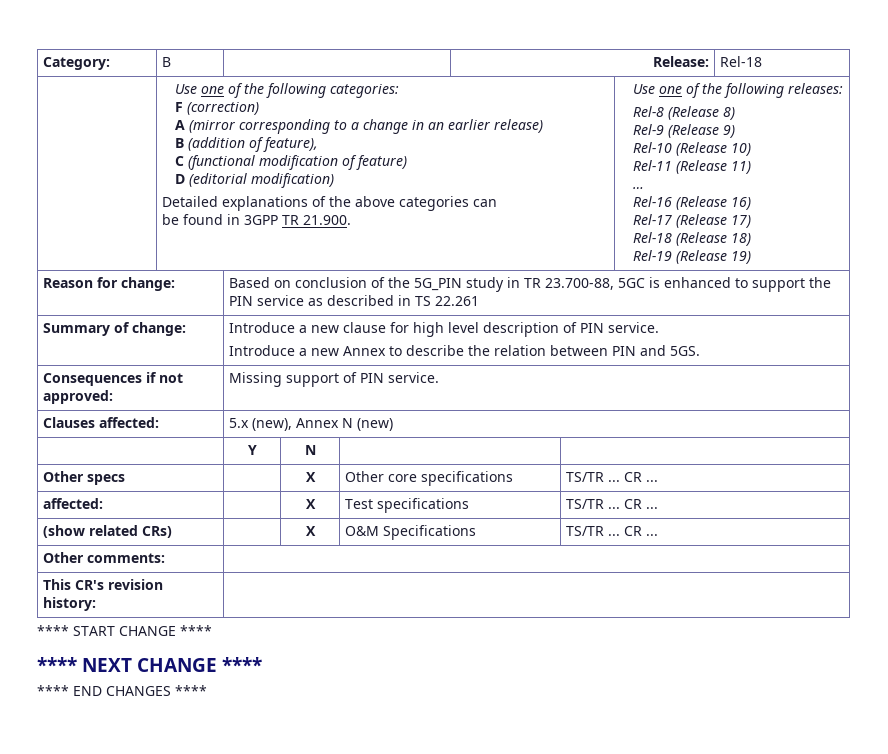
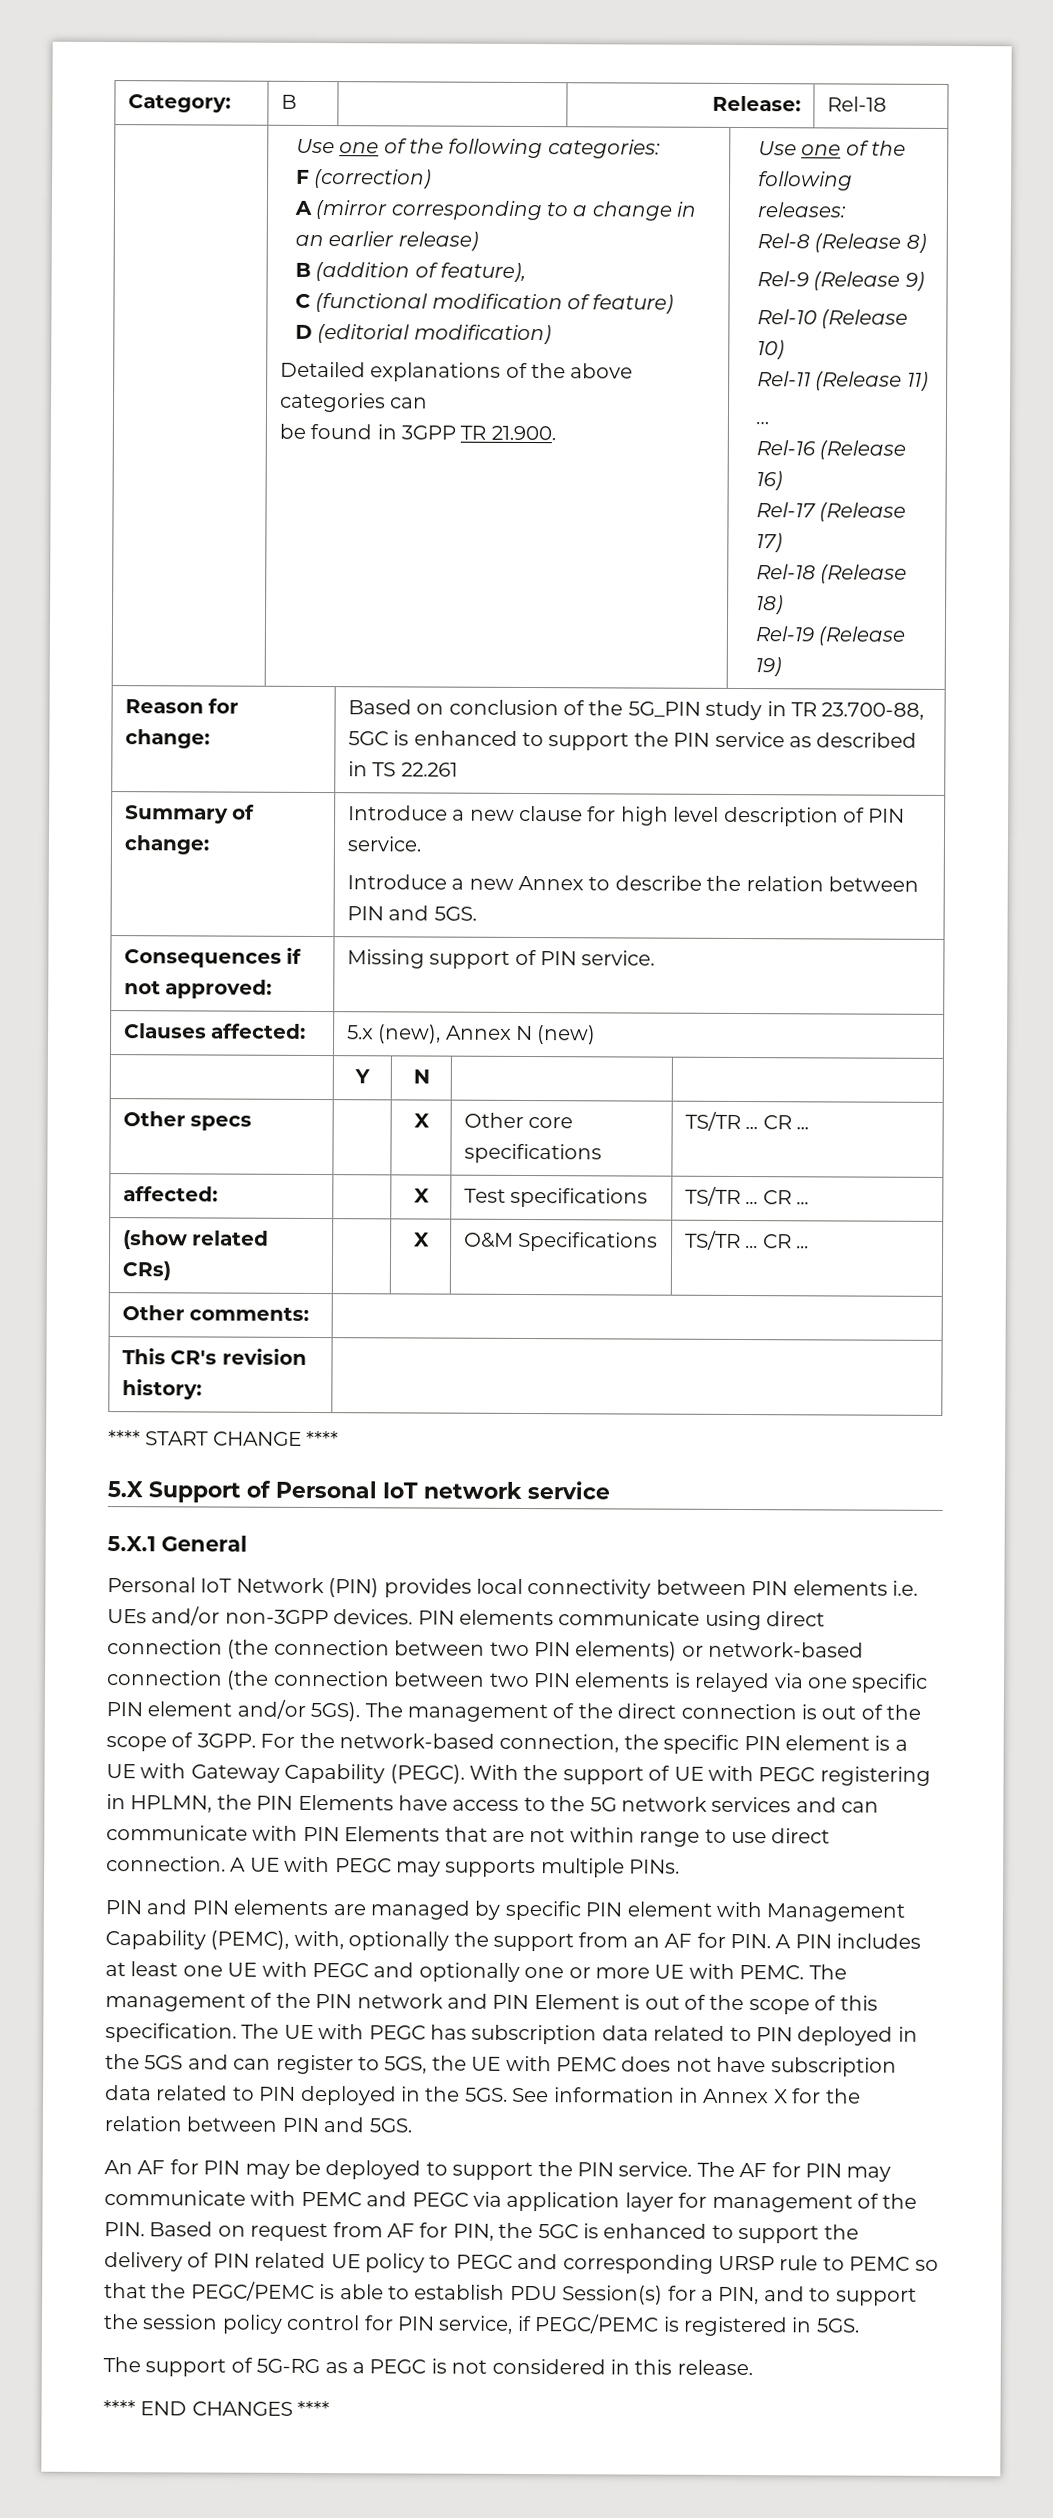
[37,657,263,672] **** NEXT CHANGE **** -> [107,1480,610,1503] [107,1535,247,1552] [107,1577,918,1599] [107,1606,826,1631] [107,1639,865,1661] [106,1670,929,1693] [106,1699,922,1723] [106,1732,908,1755] [106,1763,931,1786] [106,1794,880,1813] [106,1825,831,1847] [106,1856,681,1878] [105,1899,906,1922] [105,1930,922,1952] [105,1961,847,1982] [105,1992,878,2015] [105,2023,918,2046] [105,2054,897,2077] [105,2085,861,2106] [104,2116,412,2133] [104,2159,892,2182] [104,2190,918,2213] [104,2221,859,2244] [104,2252,939,2274] [104,2281,917,2306] [103,2314,860,2337] [103,2357,753,2377] 5.X Support of Personal IoT network service // 5.X.1 General // Personal IoT Network (PIN) provides local connectivity between PIN elements i.e. UEs and/or non-3GPP devices. PIN elements communicate using direct connection (the connection between two PIN elements) or network-based connection (the connection between two PIN elements is relayed via one specific PIN element and/or 5GS). The management of the direct connection is out of the scope of 3GPP. For the network-based connection, the specific PIN element is a UE with Gateway Capability (PEGC). With the support of UE with PEGC registering in HPLMN, the PIN Elements have access to the 5G network services and can communicate with PIN Elements that are not within range to use direct connection. A UE with PEGC may supports multiple PINs. // PIN and PIN elements are managed by specific PIN element with Management Capability (PEMC), with, optionally the support from an AF for PIN. A PIN includes at least one UE with PEGC and optionally one or more UE with PEMC. The management of the PIN network and PIN Element is out of the scope of this specification. The UE with PEGC has subscription data related to PIN deployed in the 5GS and can register to 5GS, the UE with PEMC does not have subscription data related to PIN deployed in the 5GS. See information in Annex X for the relation between PIN and 5GS. // An AF for PIN may be deployed to support the PIN service. The AF for PIN may communicate with PEMC and PEGC via application layer for management of the PIN. Based on request from AF for PIN, the 5GC is enhanced to support the delivery of PIN related UE policy to PEGC and corresponding URSP rule to PEMC so that the PEGC/PEMC is able to establish PDU Session(s) for a PIN, and to support the session policy control for PIN service, if PEGC/PEMC is registered in 5GS. // The support of 5G-RG as a PEGC is not considered in this release.

